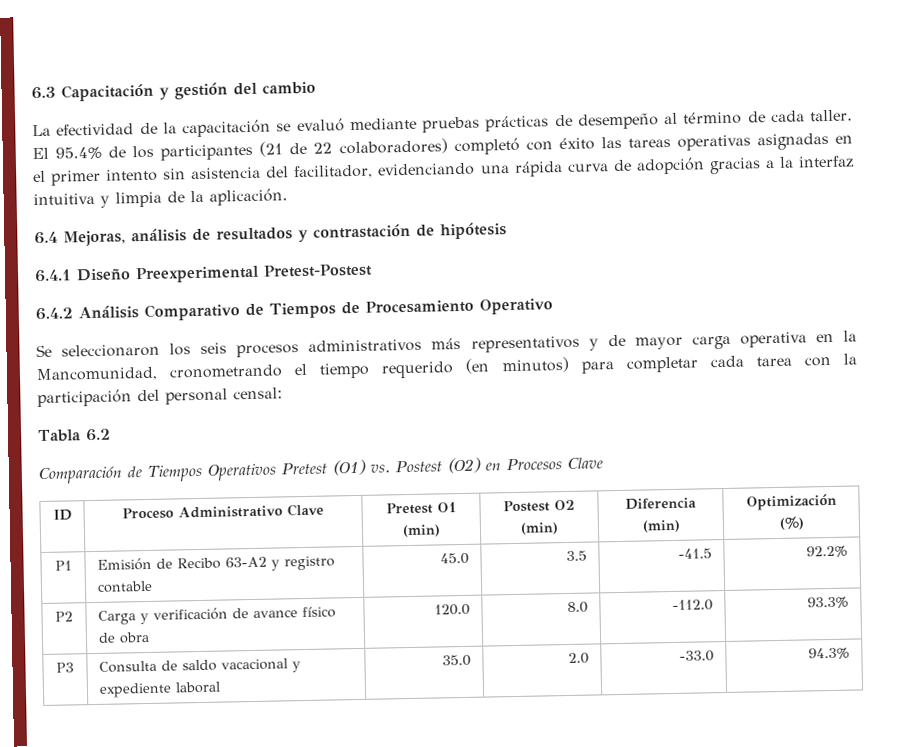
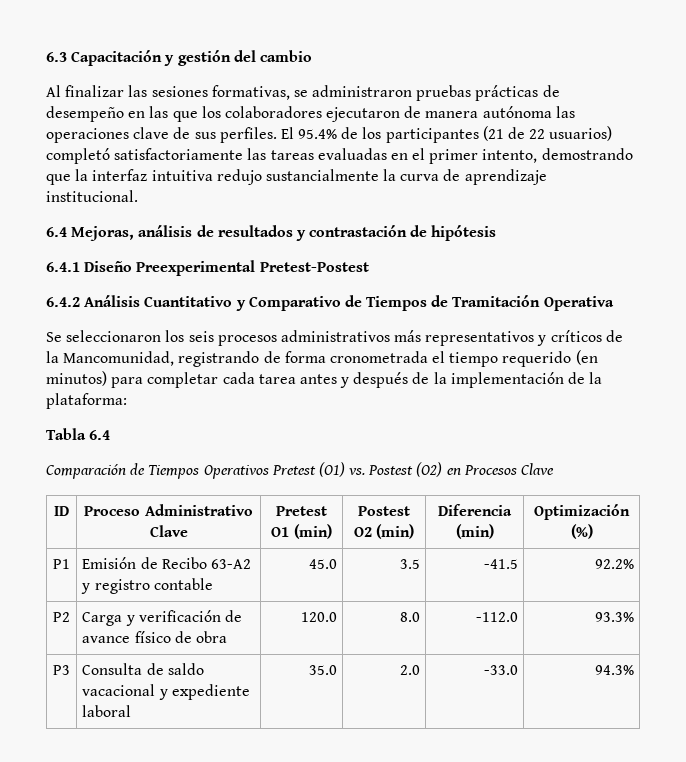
[32,109,854,138] La efectividad de la capacitación se evaluó mediante pruebas prácticas de desempeño al término de cada taller. -> [46,85,560,101] [46,106,575,122] [46,127,277,143] Al finalizar las sesiones formativas, se administraron pruebas prácticas de desempeño en las que los colaboradores ejecutaron de manera autónoma las operaciones clave de sus perfiles.
[338,132,853,156] [33,155,854,186] [33,188,288,208] colaboradores) completó con éxito las tareas operativas asignadas en el primer intento sin asistencia del facilitador, evidenciando una rápida curva de adopción gracias a la interfaz intuitiva y limpia de la aplicación. -> [549,126,613,141] [46,148,633,164] [46,169,547,185] [46,190,138,202] usuarios) completó satisfactoriamente las tareas evaluadas en el primer intento, demostrando que la interfaz intuitiva redujo sustancialmente la curva de aprendizaje institucional.
(139, 312) none -> [144,296,246,311] Cuantitativo y
[365,298,553,315] Procesamiento Operativo -> [452,295,614,311] Tramitación Operativa
[607,330,857,350] [36,364,284,383] de mayor carga operativa en la Mancomunidad, cronometrando -> [550,330,623,342] [46,351,428,367] críticos de la Mancomunidad, registrando de forma cronometrada
[803,353,858,367] [37,387,283,408] con la participación del personal censal: -> [299,372,603,388] [46,393,127,409] antes y después de la implementación de la plataforma:
[84,428,111,442] 6.2 -> [89,430,111,440] 6.4

